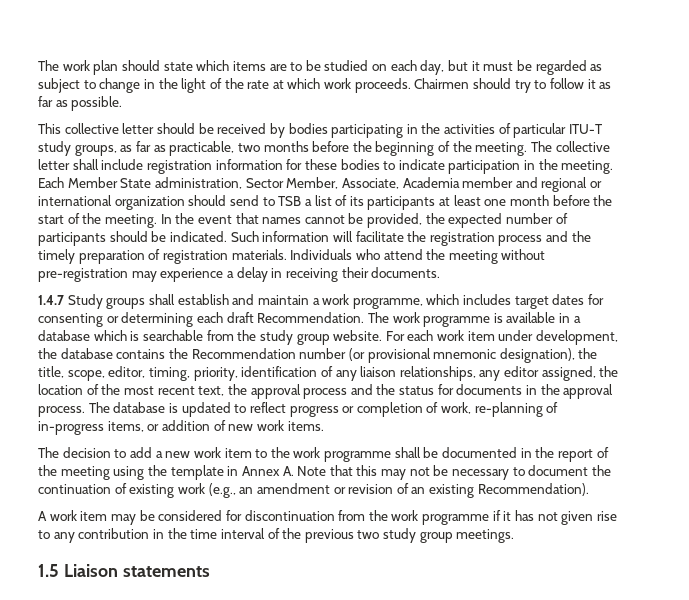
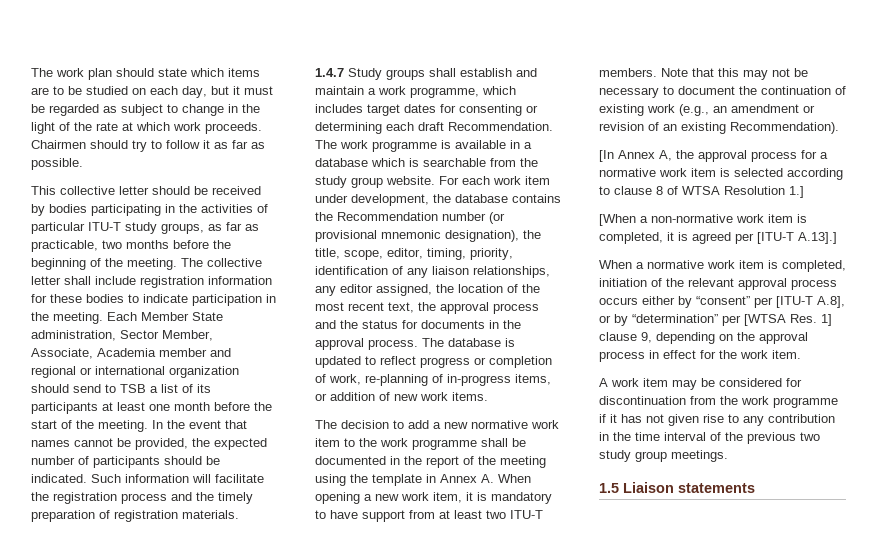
[290,249,546,264] [38,267,441,282] Individuals who attend the meeting without pre-registration may experience a delay in receiving their documents. -> (239, 514) none
(191, 454) none -> [471,420,528,429] normative
(294, 471) none -> [498,474,531,483] [315,492,552,504] [315,510,543,522] [599,68,657,77] When opening a new work item, it is mandatory to have support from at least two ITU-T members.
(589, 489) none -> [599,150,828,162] [599,168,843,180] [599,186,804,198] [599,214,807,226] [599,232,837,244] [599,260,846,272] [599,278,837,290] [599,296,845,308] [599,314,832,326] [599,332,808,344] [599,350,801,362] // [In Annex A, the approval process for a normative work item is selected according to clause 8 of WTSA Resolution 1.] // [When a non-normative work item is completed, it is agreed per [ITU-T A.13].] // When a normative work item is completed, initiation of the relevant approval process occurs either by “consent” per [ITU-T A.8], or by “determination” per [WTSA Res. 1] clause 9, depending on the approval process in effect for the work item.

